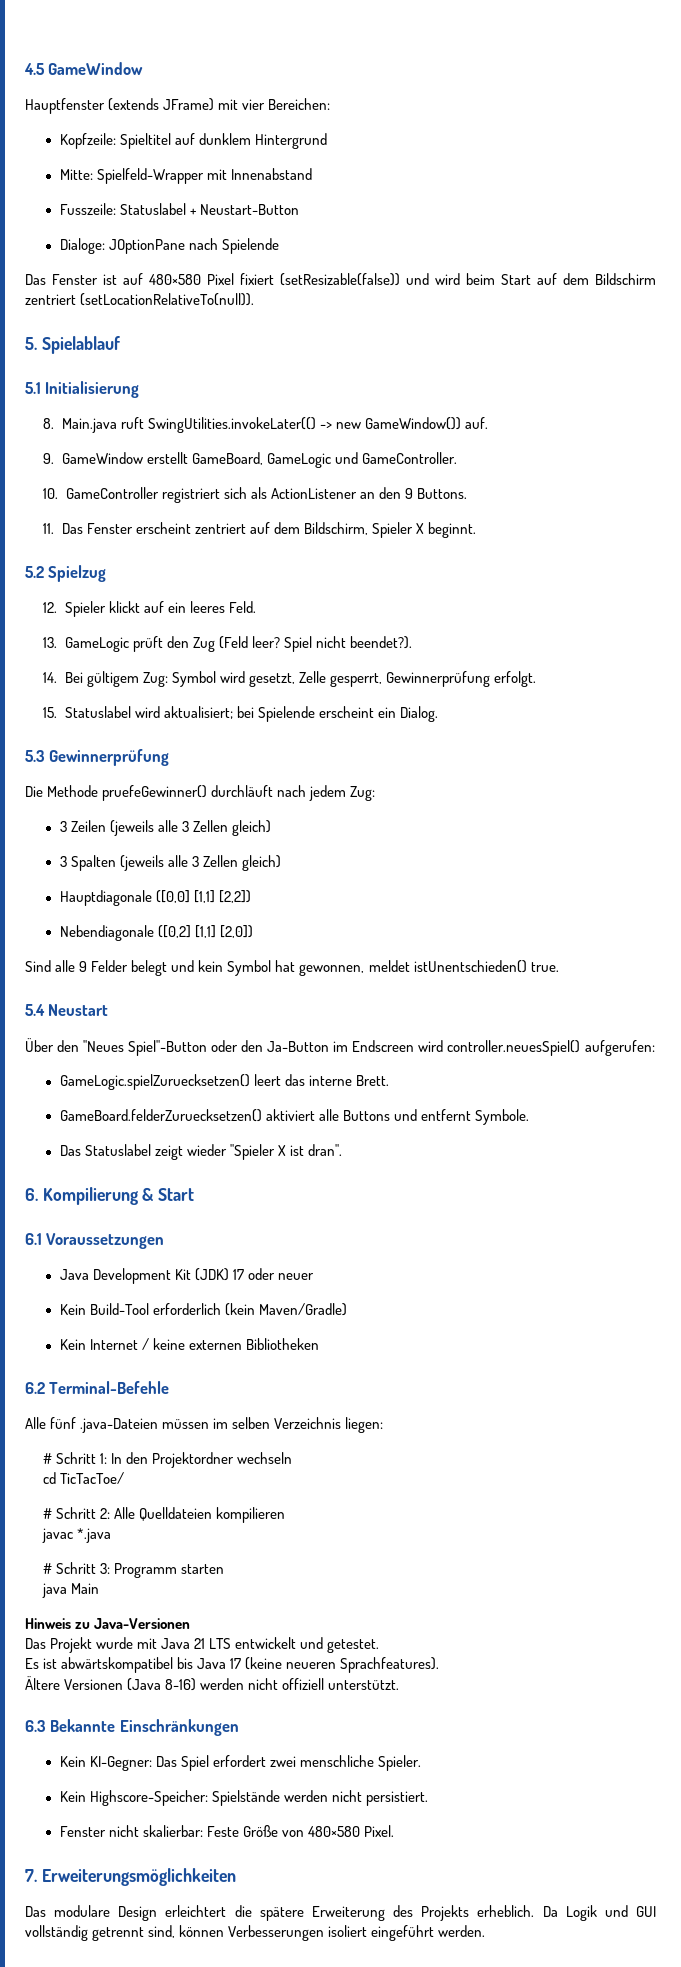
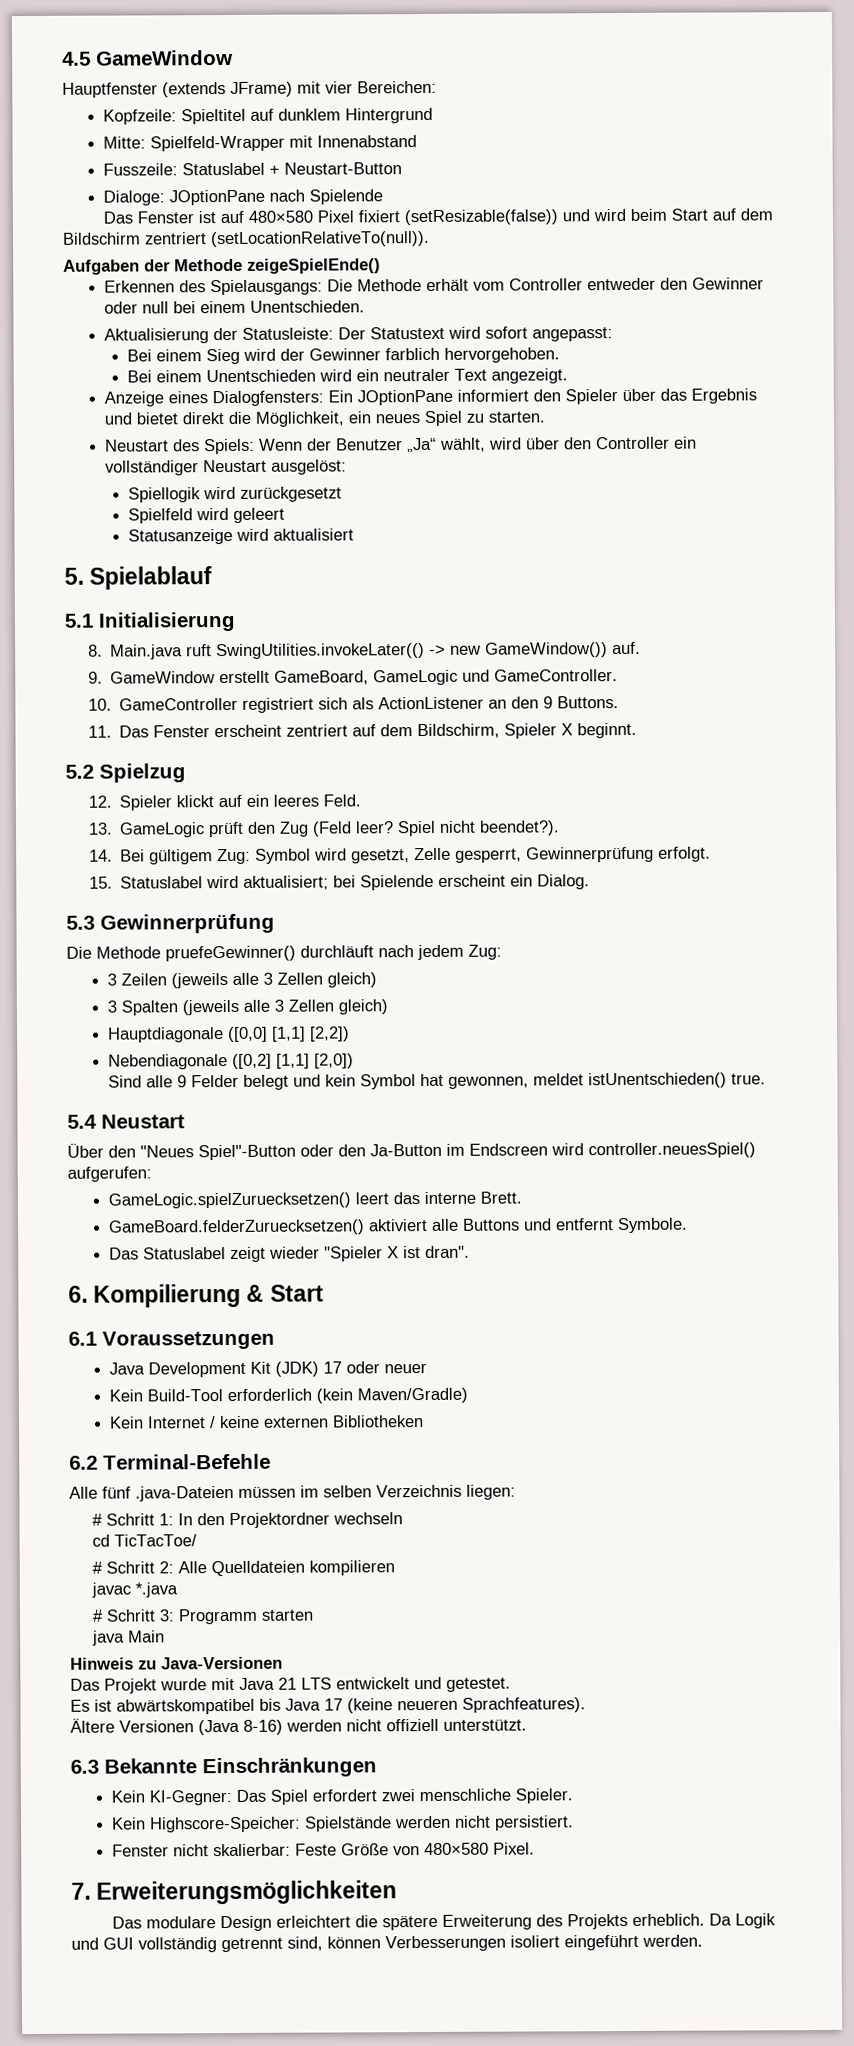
(255, 299) none -> [63,258,381,275] [103,277,764,296] [103,300,365,314] [103,326,613,344] [126,347,560,365] [126,368,568,384] [103,388,757,407] [103,410,545,427] [104,436,697,455] [104,459,347,476] [127,486,342,503] [127,507,285,524] [127,528,354,545] // Aufgaben der Methode zeigeSpielEnde() // Erkennen des Spielausgangs: Die Methode erhält vom Controller entweder den Gewinner oder null bei einem Unentschieden. // Aktualisierung der Statusleiste: Der Statustext wird sofort angepasst: // Bei einem Sieg wird der Gewinner farblich hervorgehoben. // Bei einem Unentschieden wird ein neutraler Text angezeigt. // Anzeige eines Dialogfensters: Ein JOptionPane informiert den Spieler über das Ergebnis und bietet direkt die Möglichkeit, ein neues Spiel zu starten. // Neustart des Spiels: Wenn der Benutzer „Ja“ wählt, wird über den Controller ein vollständiger Neustart ausgelöst: // Spiellogik wird zurückgesetzt // Spielfeld wird geleert // Statusanzeige wird aktualisiert

